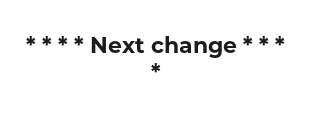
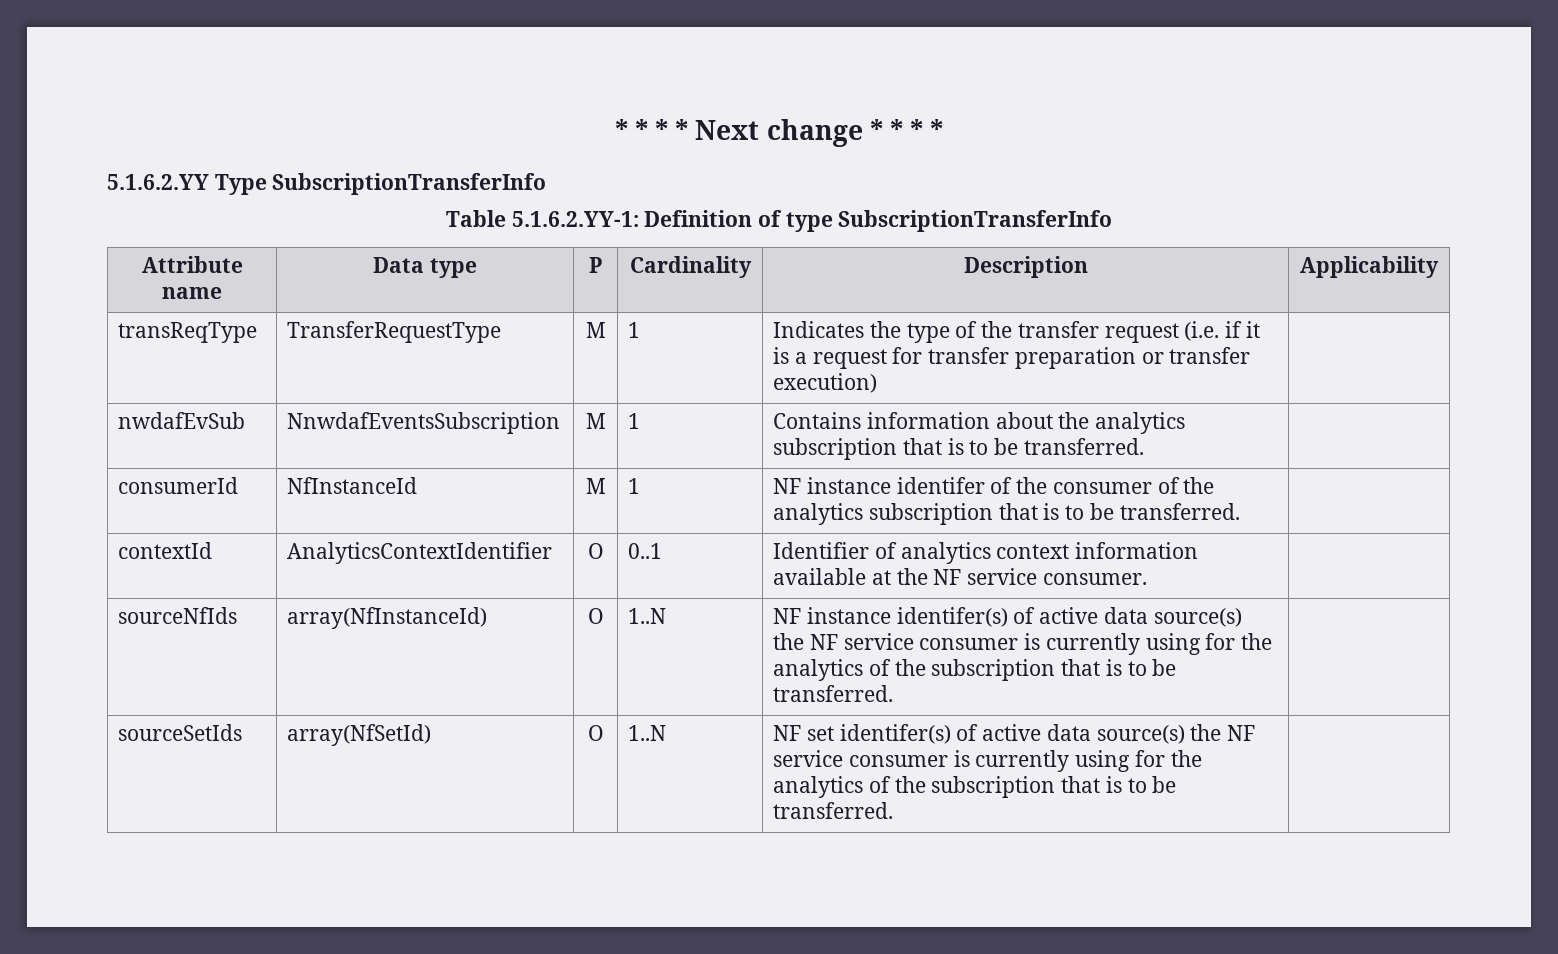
(161, 71) none -> [107,173,547,195] [445,210,1113,232] [141,256,243,273] [162,287,222,299] [373,257,477,278] [589,257,602,273] [629,256,752,278] [963,256,1088,278] [1300,256,1439,278] [118,322,258,343] [287,321,502,343] [585,322,606,338] [628,322,641,338] [773,321,1260,343] [773,347,1251,369] [773,373,878,393] [118,412,246,429] [287,412,561,434] [585,413,606,429] [628,413,641,429] [773,412,1186,434] [773,438,1144,460] [118,477,239,494] [287,477,418,494] [585,478,606,494] [628,478,641,494] [773,477,1215,494] [773,503,1240,525] [118,542,213,559] [287,542,553,564] [587,543,604,559] [628,543,663,559] [773,542,1199,564] [773,568,1147,585] [118,607,238,624] [287,607,488,629] [587,608,604,624] [628,608,667,624] [773,607,1242,627] [773,633,1272,655] [773,659,1177,681] [773,685,894,702] [118,724,243,741] [287,724,432,746] [587,725,604,741] [628,725,667,741] [773,724,1255,744] [773,750,1202,772] [773,776,1177,798] [773,802,894,819] // 5.1.6.2.YY Type SubscriptionTransferInfo // Table 5.1.6.2.YY-1: Definition of type SubscriptionTransferInfo // Attribute name | Data type | P | Cardinality | Description | Applicability // transReqType | TransferRequestType | M | 1 | Indicates the type of the transfer request (i.e. if it is a request for transfer preparation or transfer execution) | // nwdafEvSub | NnwdafEventsSubscription | M | 1 | Contains information about the analytics subscription that is to be transferred. | // consumerId | NfInstanceId | M | 1 | NF instance identifer of the consumer of the analytics subscription that is to be transferred. | // contextId | AnalyticsContextIdentifier | O | 0..1 | Identifier of analytics context information available at the NF service consumer. | // sourceNfIds | array(NfInstanceId) | O | 1..N | NF instance identifer(s) of active data source(s) the NF service consumer is currently using for the analytics of the subscription that is to be transferred. | // sourceSetIds | array(NfSetId) | O | 1..N | NF set identifer(s) of active data source(s) the NF service consumer is currently using for the analytics of the subscription that is to be transferred. |

